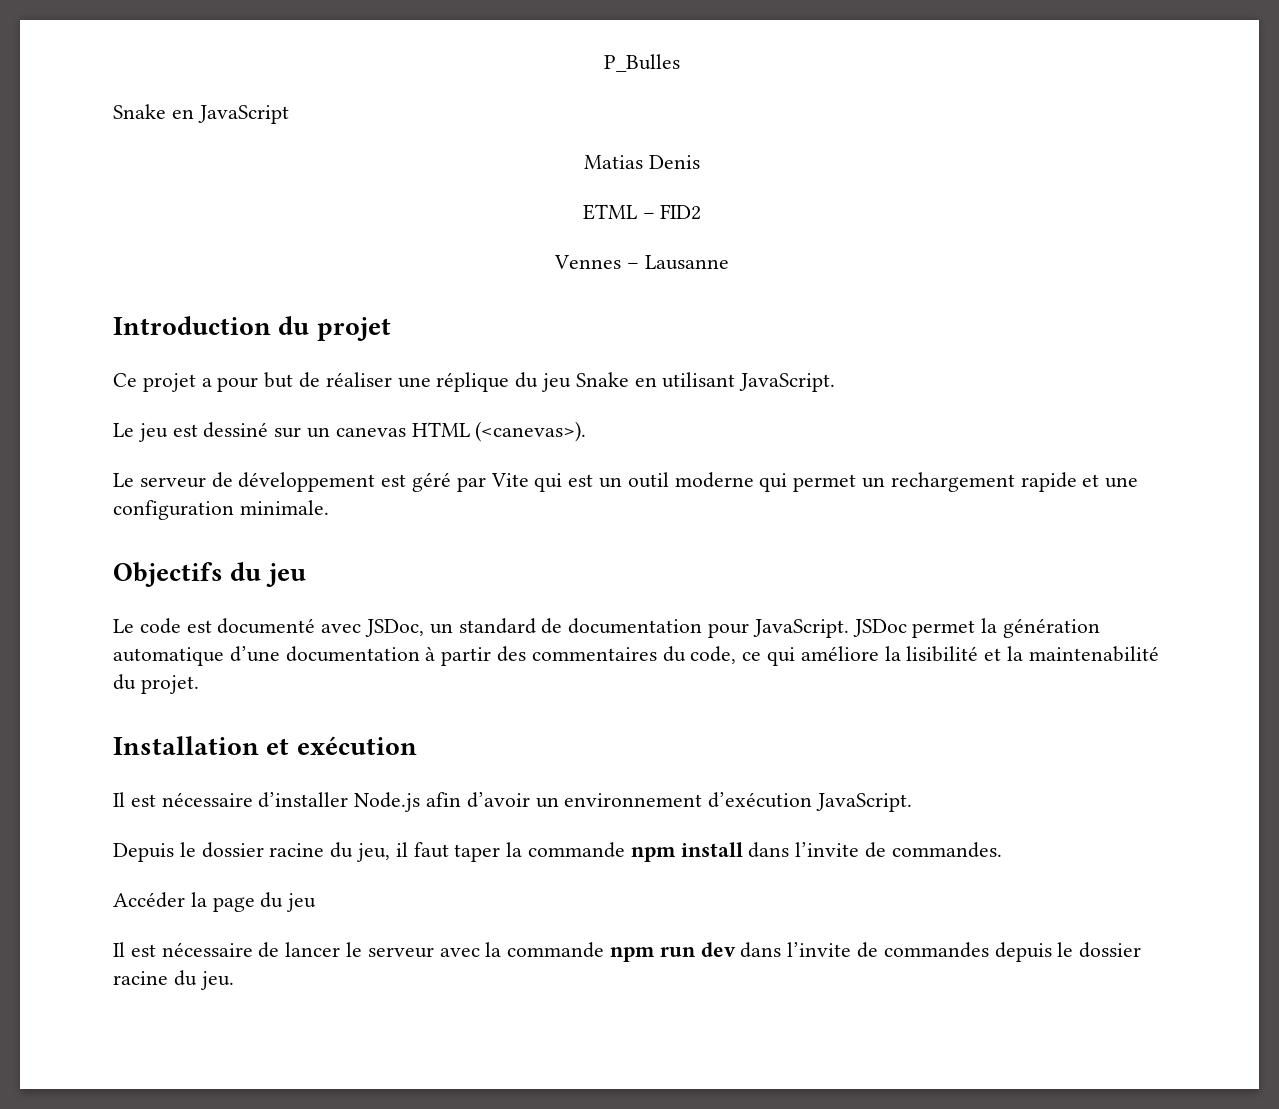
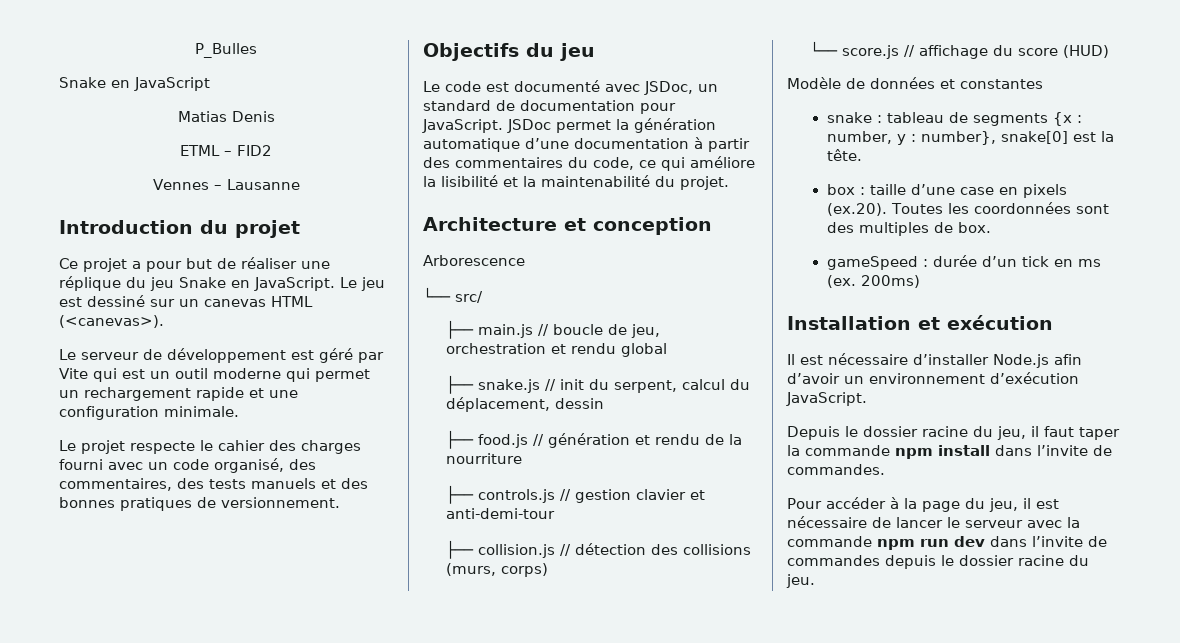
[662,372,836,392] utilisant JavaScript. // -> [254,277,335,291] JavaScript.
(329, 507) none -> [59,440,361,454] [59,458,316,473] [59,478,368,491] [59,497,340,511] // Le projet respecte le cahier des charges fourni avec un code organisé, des commentaires, des tests manuels et des bonnes pratiques de versionnement.
(199, 684) none -> [423,217,712,235] [423,255,525,266] [423,287,483,303] [446,320,661,339] [446,343,668,357] [446,375,751,394] [446,397,605,412] [446,430,743,449] [446,453,523,464] [446,485,706,504] [446,508,556,519] [446,540,752,559] [446,563,549,577] [810,41,1110,59] [787,77,1043,89] [826,112,1082,126] [826,131,1114,145] [826,149,862,161] [826,184,1067,198] [826,202,1109,216] [826,222,991,236] [826,255,1101,270] [826,275,920,288] // Architecture et conception // Arborescence // └── src/ // ├── main.js // boucle de jeu, orchestration et rendu global // ├── snake.js // init du serpent, calcul du déplacement, dessin // ├── food.js // génération et rendu de la nourriture // ├── controls.js // gestion clavier et anti-demi-tour // ├── collision.js // détection des collisions (murs, corps) // └── score.js // affichage du score (HUD) // Modèle de données et constantes // snake : tableau de segments {x : number, y : number}, snake[0] est la tête. // box : taille d’une case en pixels (ex.20). Toutes les coordonnées sont des multiples de box. // gameSpeed : durée d’un tick en ms (ex. 200ms)
[113,892,185,908] Accéder -> [787,497,899,509] Pour accéder à
[286,893,317,912] [113,942,125,957] jeu // Il -> [989,498,1031,512] jeu, il

